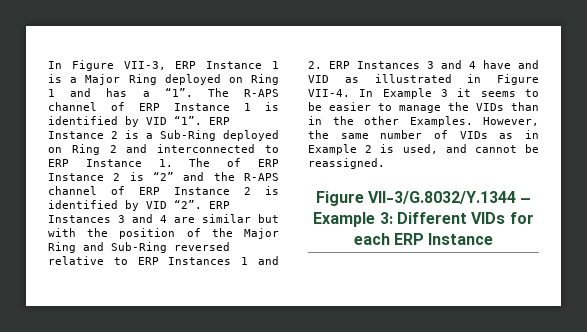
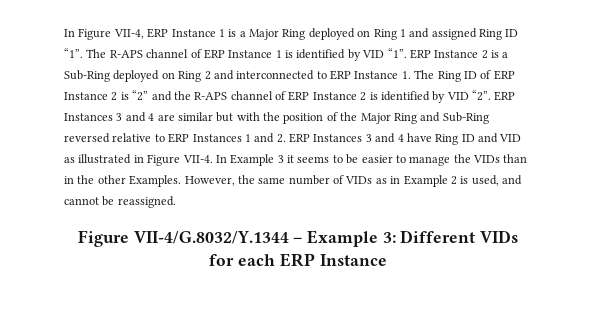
[123,61,166,70] VII-3, -> [113,29,144,39] VII-4,
[106,88,150,97] has a -> [431,28,519,40] assigned Ring ID
(211, 162) none -> [437,71,477,82] Ring ID
(511, 64) none -> [435,134,475,145] Ring ID
[368,191,516,204] VII-3/G.8032/Y.1344 -> [133,231,289,244] VII-4/G.8032/Y.1344

